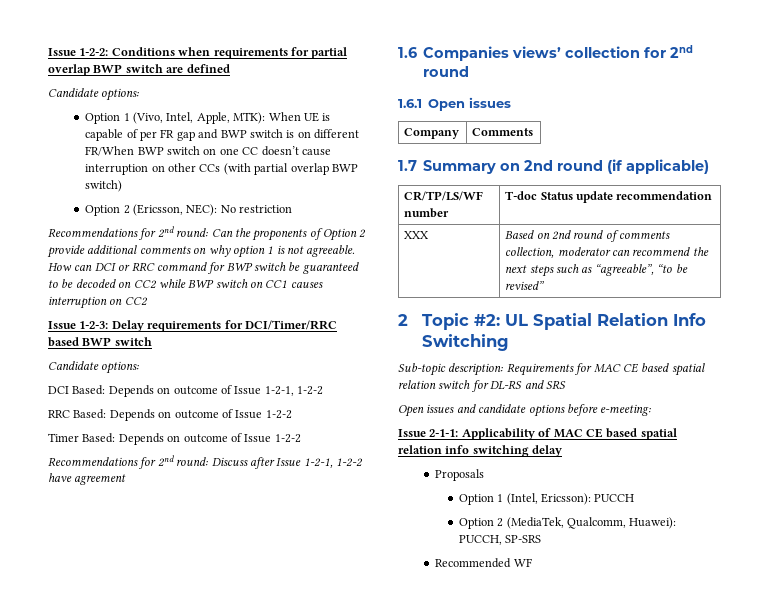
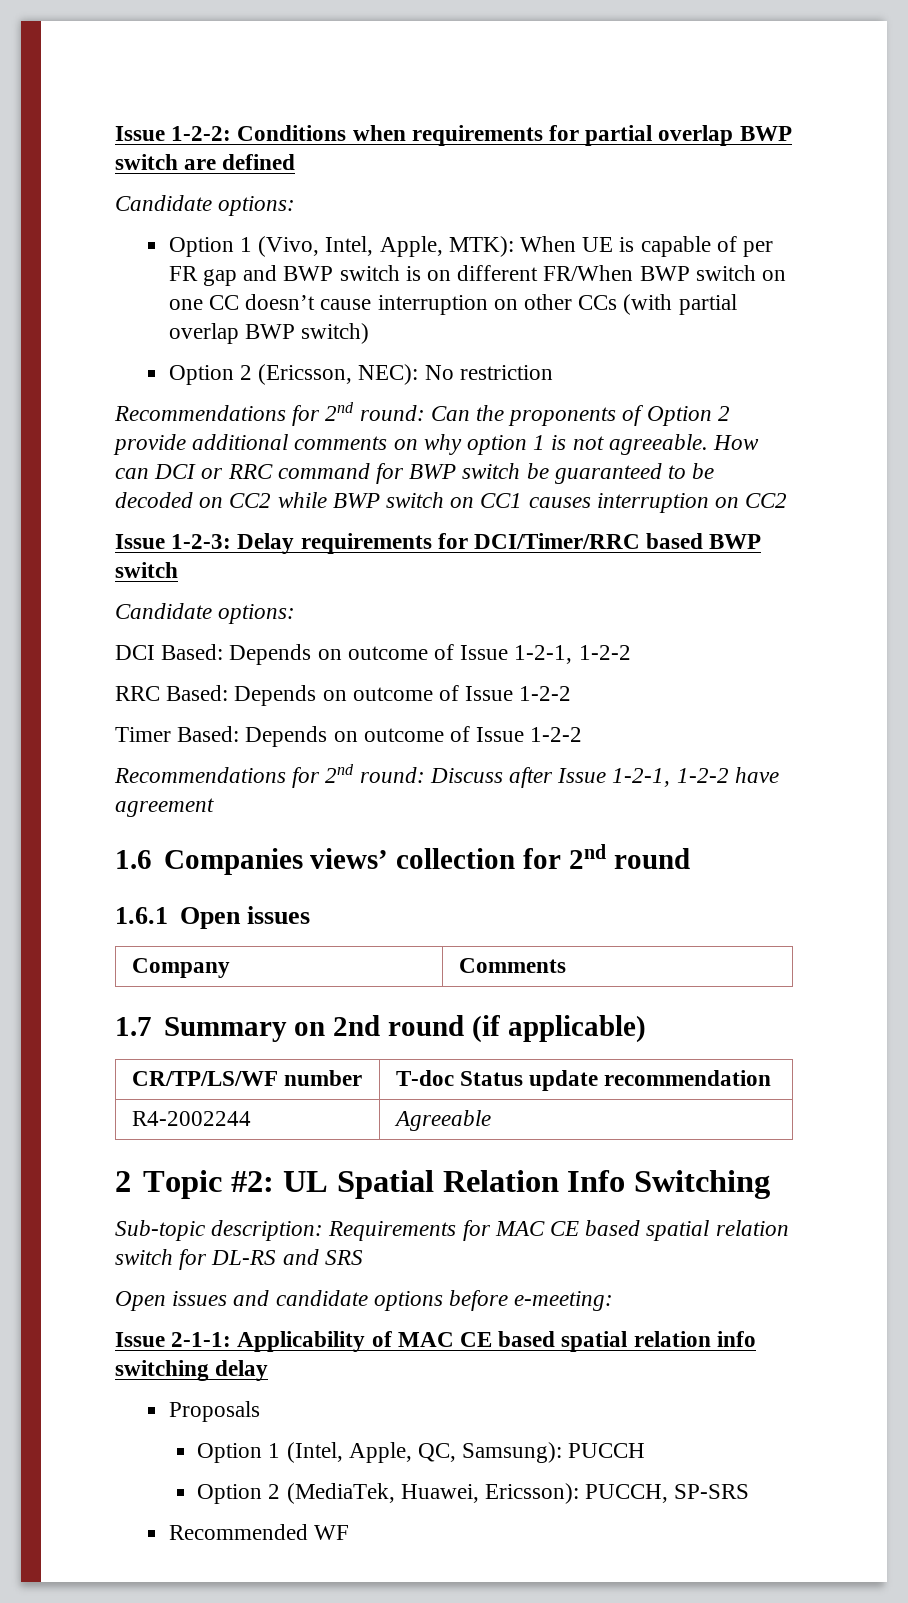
[404,231,430,239] [505,230,671,242] [505,247,709,258] [505,264,688,277] [505,281,545,290] XXX | Based on 2nd round of comments collection, moderator can recommend the next steps such as “agreeable”, “to be revised” -> [131,1111,251,1126] [393,1110,491,1131] R4-2002244 | Agreeable
[541,493,592,505] Ericsson): -> [348,1442,563,1463] Apple, QC, Samsung):
[567,517,677,529] Qualcomm, Huawei): -> [400,1483,580,1504] Huawei, Ericsson):

